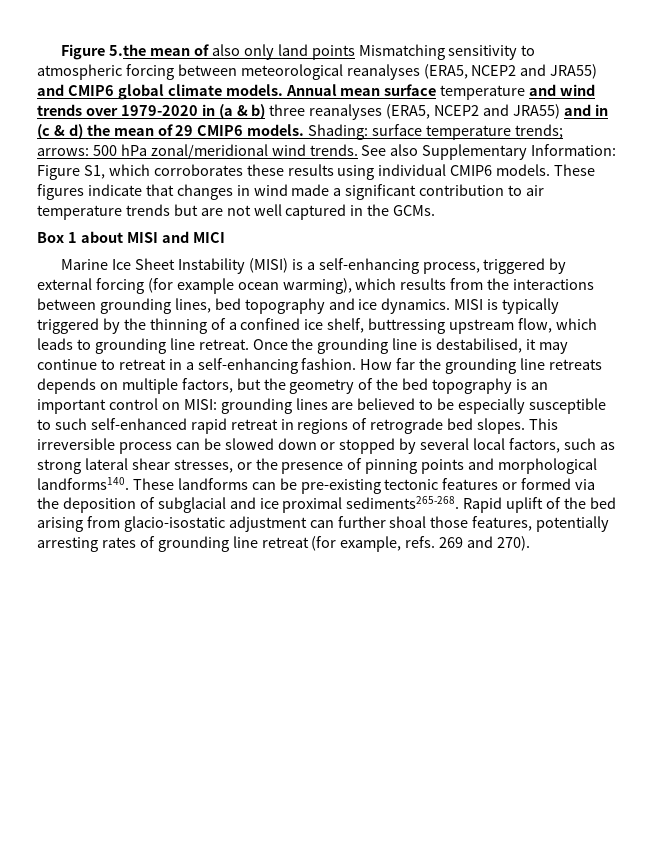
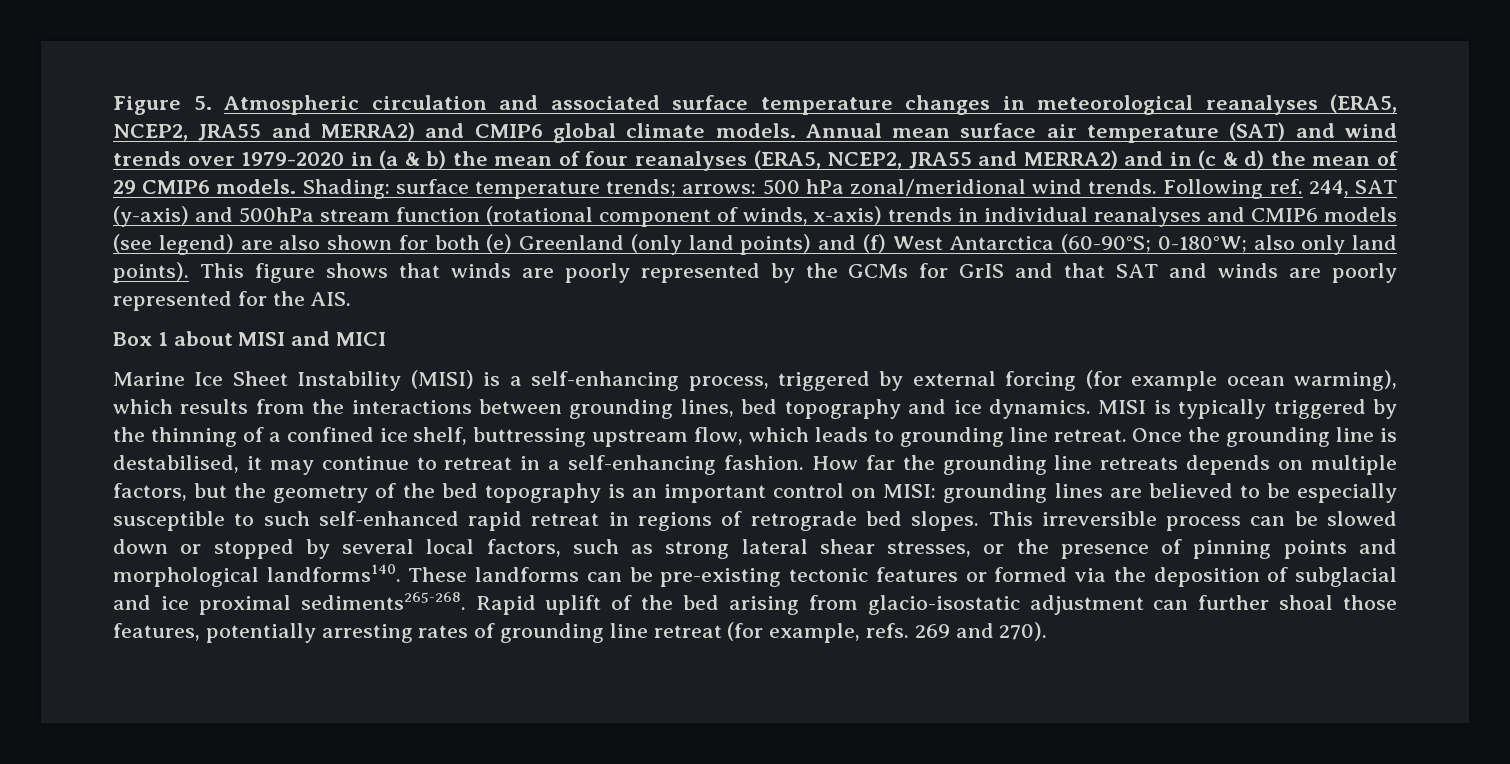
[61,44,536,60] [37,64,598,80] Figure 5.the mean of also only land points Mismatching sensitivity to atmospheric forcing between meteorological reanalyses (ERA5, NCEP2 and JRA55) -> [113,94,1397,115] [113,122,415,141] Figure 5. Atmospheric circulation and associated surface temperature changes in meteorological reanalyses (ERA5, NCEP2, JRA55 and MERRA2)
[440,85,526,100] temperature -> [1046,122,1286,143] air temperature (SAT)
[269,104,560,120] three reanalyses (ERA5, NCEP2 and JRA55) -> [452,150,1118,171] the mean of four reanalyses (ERA5, NCEP2, JRA55 and MERRA2)
[361,144,617,160] [37,164,596,180] [37,184,545,200] [37,204,436,220] See also Supplementary Information: Figure S1, which corroborates these results using individual CMIP6 models. These figures indicate that changes in wind made a significant contribution to air temperature trends but are not well captured in the GCMs. -> [1163,179,1398,199] [113,206,1397,227] [113,234,1398,255] [113,262,1397,283] [113,291,352,311] Following ref. 244, SAT (y-axis) and 500hPa stream function (rotational component of winds, x-axis) trends in individual reanalyses and CMIP6 models (see legend) are also shown for both (e) Greenland (only land points) and (f) West Antarctica (60-90°S; 0-180°W; also only land points). This figure shows that winds are poorly represented by the GCMs for GrIS and that SAT and winds are poorly represented for the AIS.

